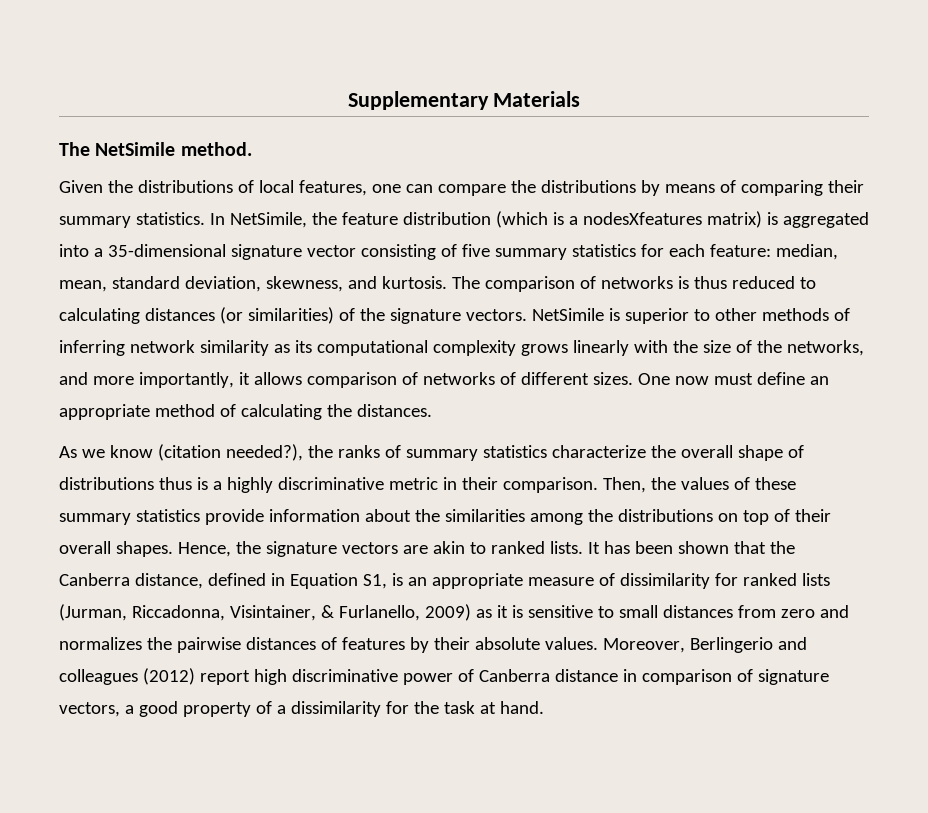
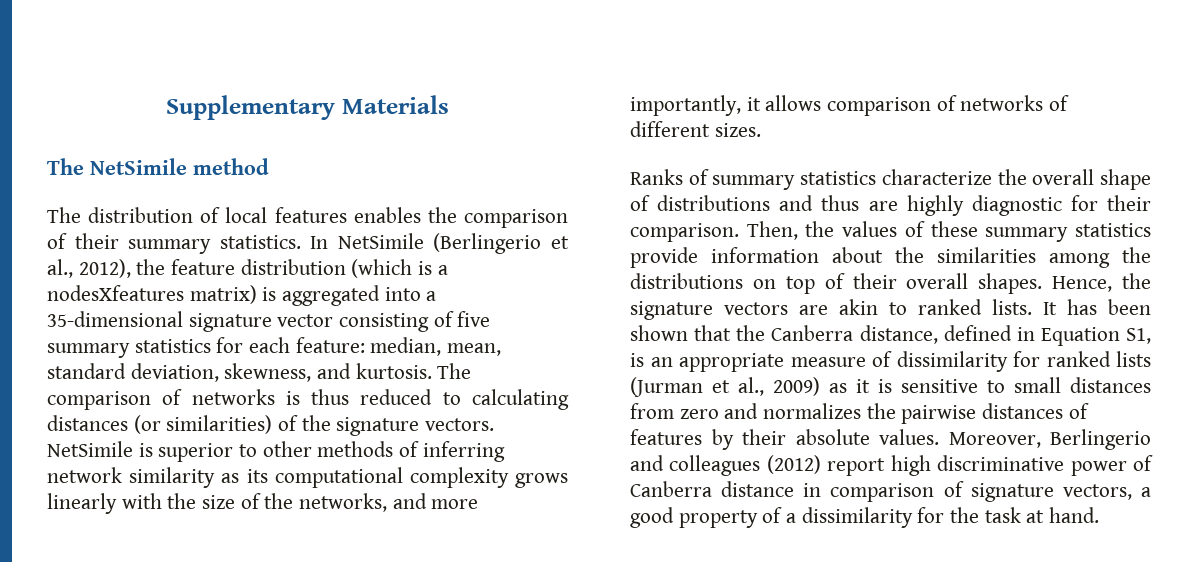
[180,142,252,156] [59,180,864,196] [59,212,307,228] method. // Given the distributions of local features, one can compare the distributions by means of comparing their summary statistics. In NetSimile, -> [193,158,269,175] [47,207,568,228] [47,233,569,254] [47,259,131,278] method // The distribution of local features enables the comparison of their summary statistics. In NetSimile (Berlingerio et al., 2012),
[637,372,829,385] [59,404,432,420] [59,444,380,461] One now must define an appropriate method of calculating the distances. // As we know (citation needed?), the ranks -> [630,169,683,185] // Ranks
[158,477,457,493] thus is a highly discriminative metric in -> [779,195,1098,216] and thus are highly diagnostic for
[59,604,420,621] (Jurman, Riccadonna, Visintainer, & Furlanello, -> [630,377,764,397] (Jurman et al.,

